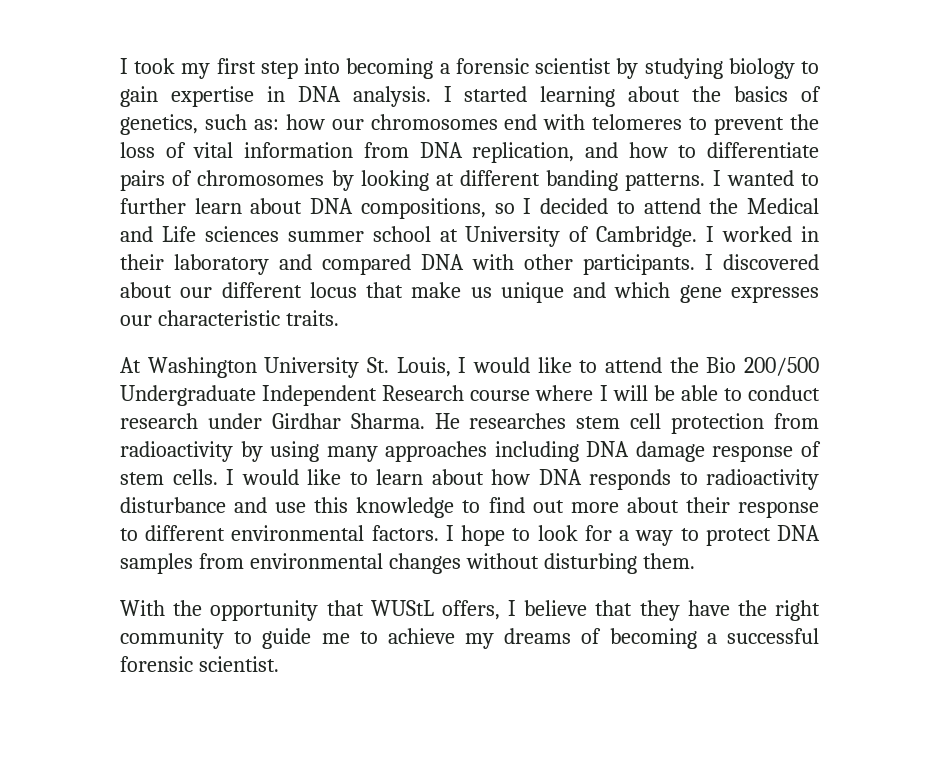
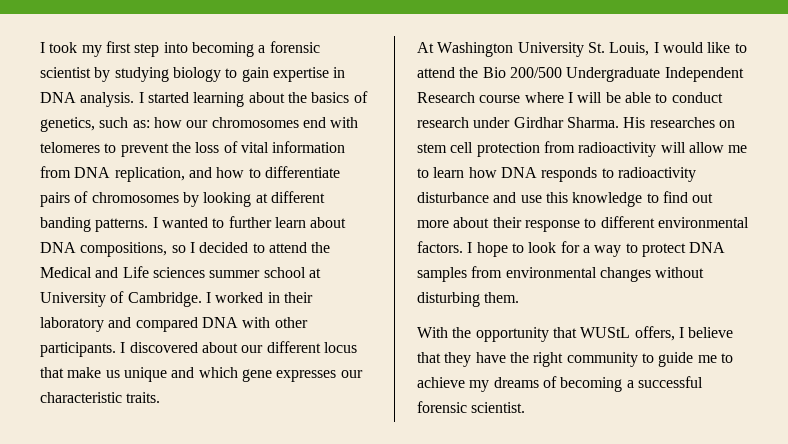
[434,413,567,429] He researches -> [623,117,735,128] His researches on
[240,441,821,462] [120,469,341,485] by using many approaches including DNA damage response of stem cells. I would like -> [660,142,748,153] will allow me
[431,469,484,485] about -> (465, 172) none

